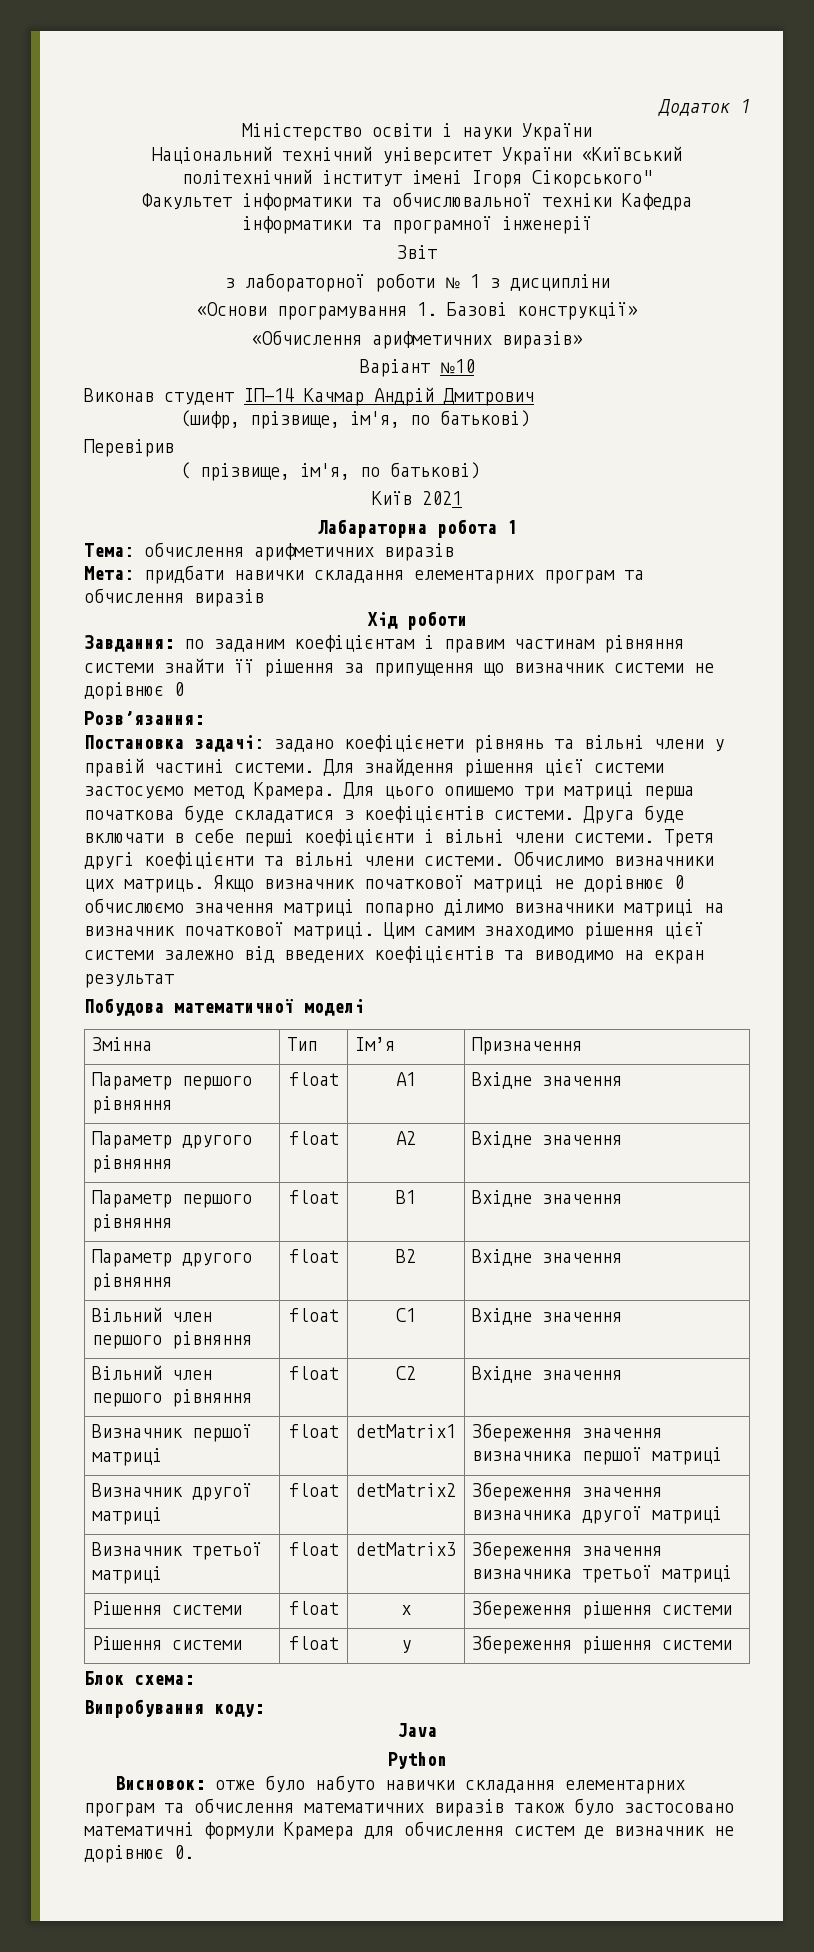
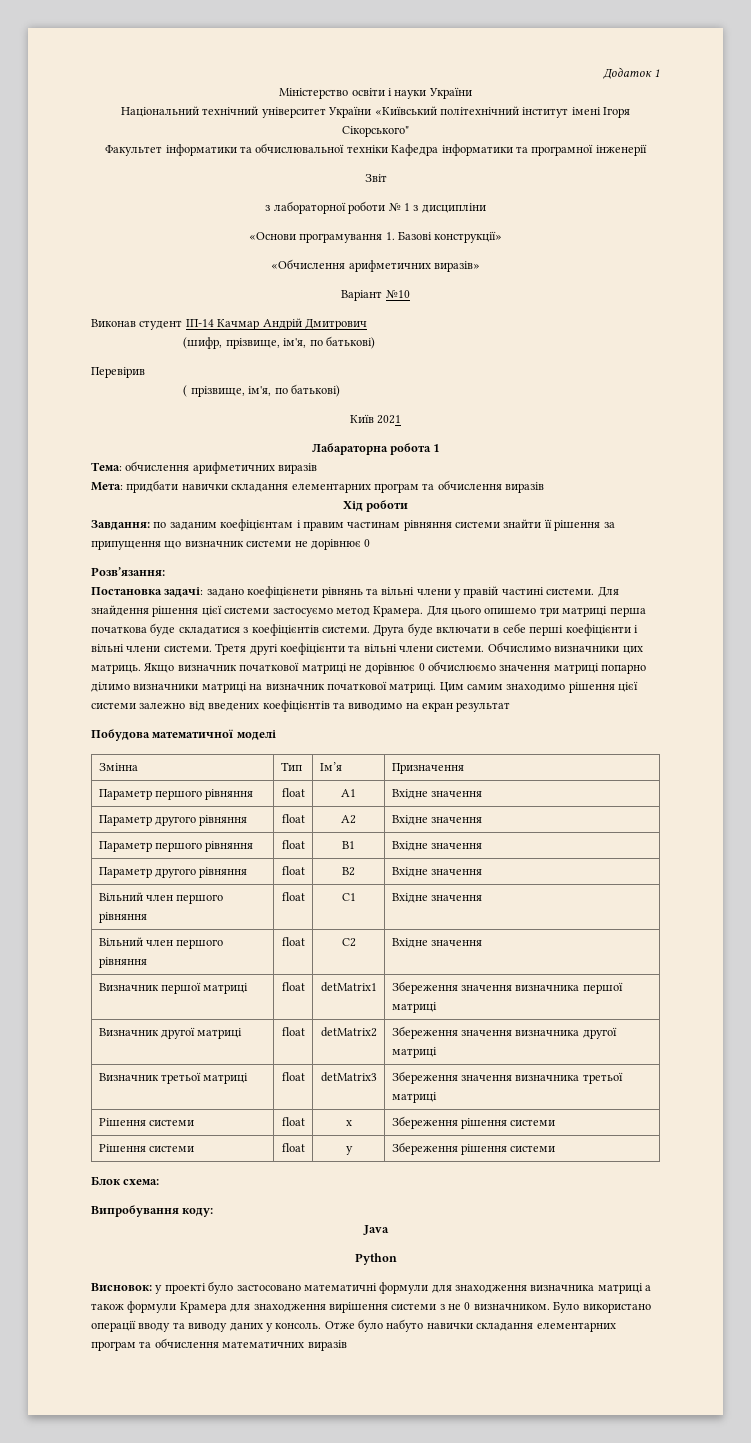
[214,1780,255,1790] отже -> [155,1281,652,1294] [91,1301,651,1313] [91,1320,355,1332] у проекті було застосовано математичні формули для знаходження визначника матриці а також формули Крамера для знаходження вирішення системи з не 0 визначником. Було використано операції вводу та виводу даних у консоль. Отже
[514,1798,734,1816] [84,1821,734,1840] [84,1845,194,1863] також було застосовано математичні формули Крамера для обчислення систем де визначник не дорівнює 0. -> (347, 1345) none

